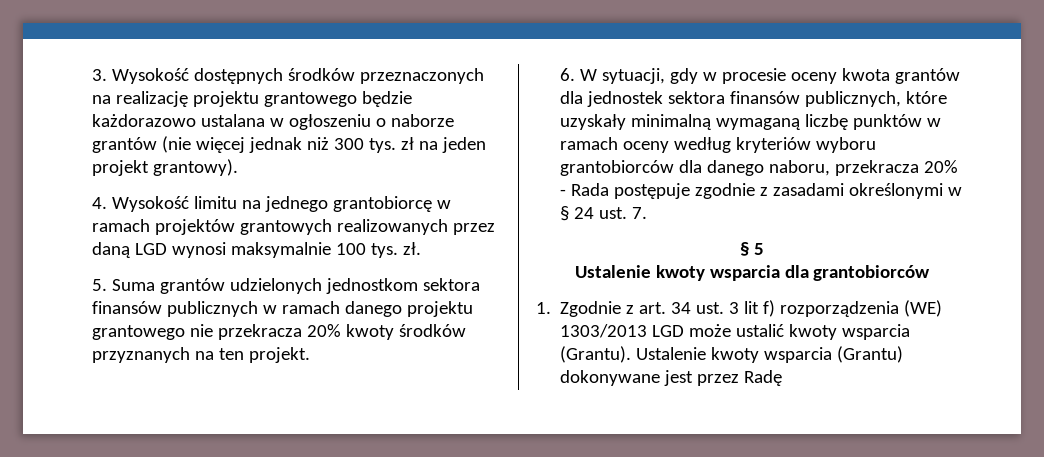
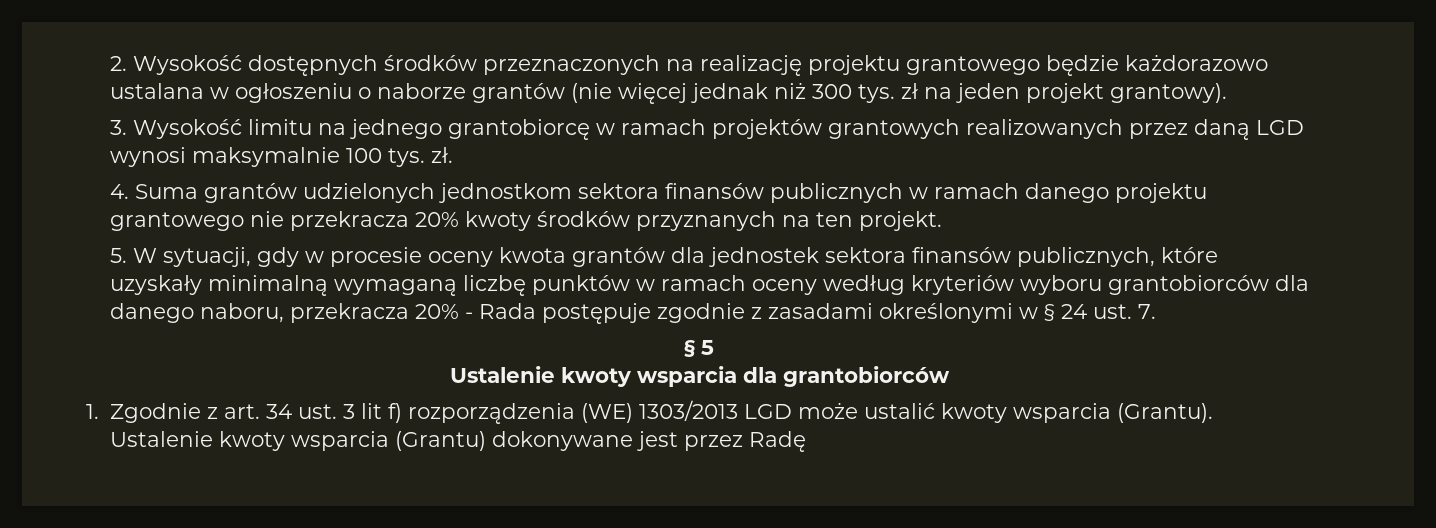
[91,69,107,81] 3. -> [110,56,128,71] 2.
[91,197,107,209] 4. -> [110,120,128,135] 3.
[91,279,107,291] 5. -> [110,184,130,199] 4.
[559,68,575,81] 6. -> [110,248,128,263] 5.

